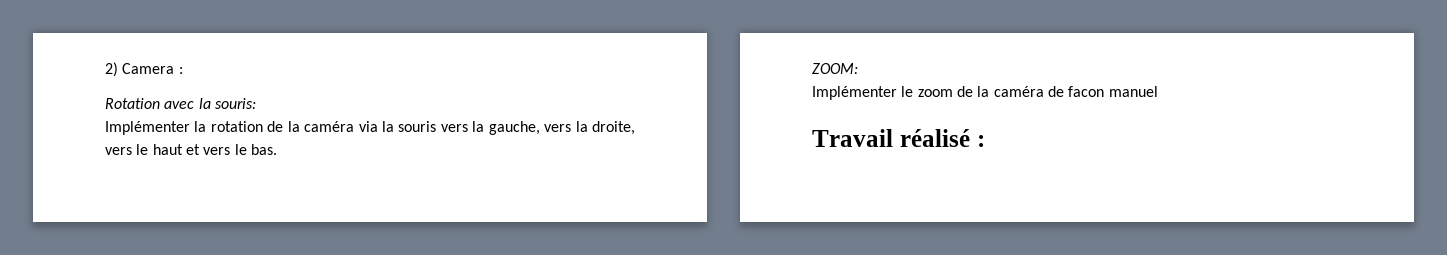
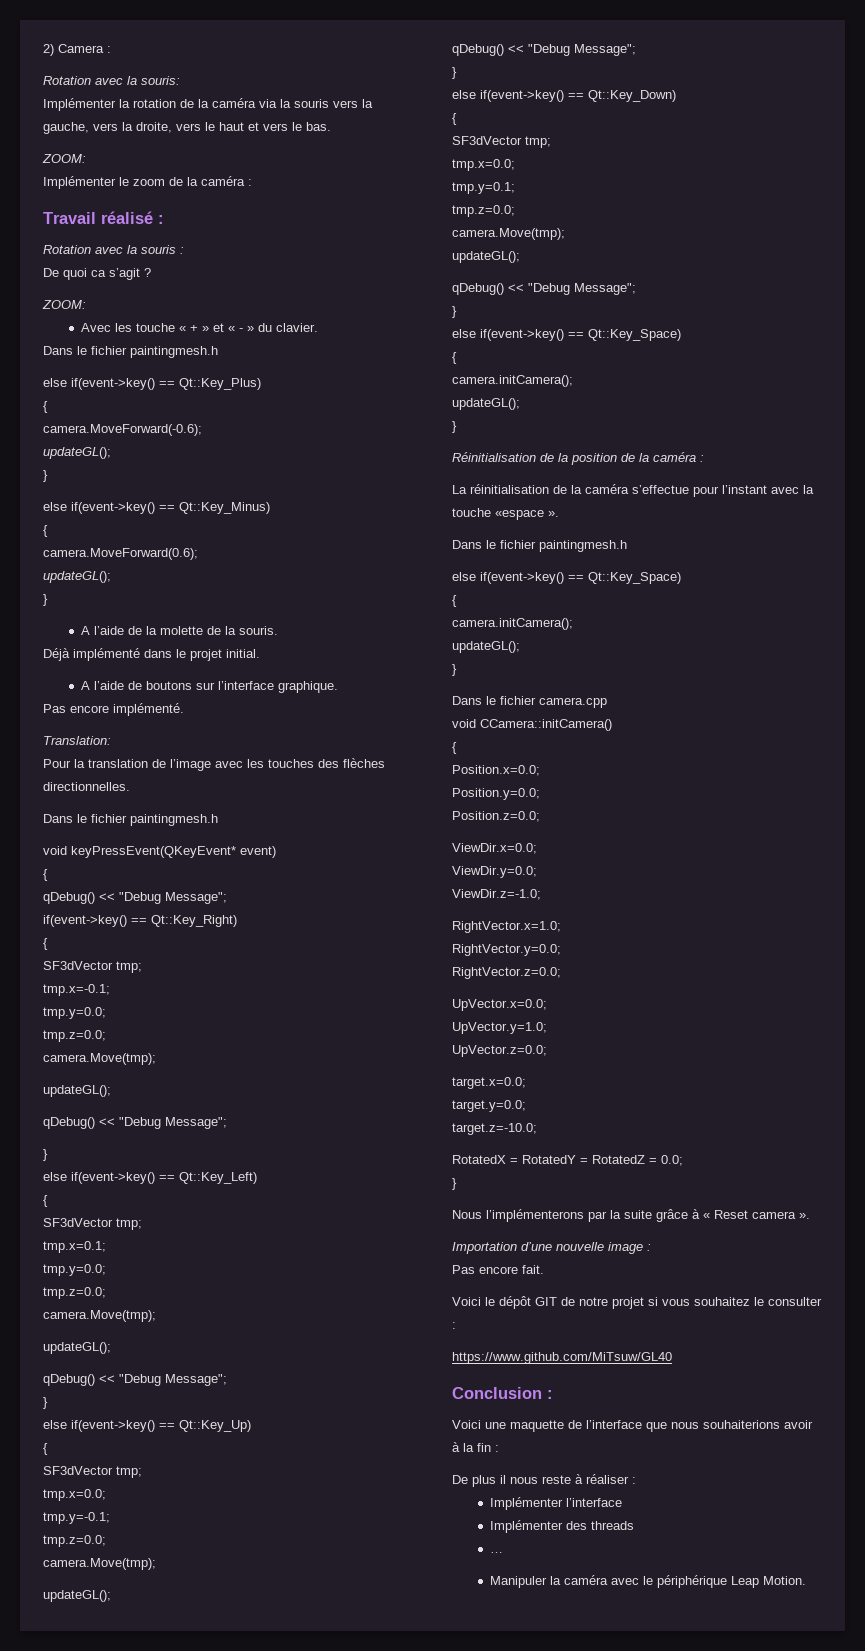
[1047,86,1158,97] de facon manuel -> [248,179,252,186] :
(985, 141) none -> [43,245,184,254] [43,268,151,280] [42,300,86,309] [80,323,318,332] [43,346,218,358] [43,378,261,390] [43,401,48,413] [43,424,202,436] [43,447,111,459] [43,470,48,482] [43,502,270,514] [43,525,48,537] [43,548,198,560] [43,571,111,583] [43,594,48,606] [80,626,278,635] [43,648,260,661] [80,681,338,693] [43,703,184,716] [43,736,111,745] [43,758,385,771] [43,782,130,791] [43,814,218,826] [43,846,276,858] [43,869,48,881] [43,892,227,904] [43,915,237,927] [43,938,48,950] [43,961,142,973] [43,984,110,996] [43,1007,106,1019] [43,1030,106,1042] [43,1053,156,1065] [43,1085,111,1097] [43,1117,227,1129] [43,1149,48,1161] [43,1172,257,1184] [43,1195,48,1207] [43,1218,142,1230] [43,1241,106,1253] [43,1264,106,1276] [43,1287,106,1299] [43,1310,156,1322] [43,1342,111,1354] [43,1374,227,1386] [43,1397,48,1409] [43,1420,251,1432] [43,1443,48,1455] [43,1466,142,1478] [43,1489,106,1501] [43,1512,110,1524] [43,1535,106,1547] [43,1558,156,1570] [43,1590,111,1602] [452,44,636,56] [452,67,457,79] [452,90,676,102] [452,113,457,125] [452,136,551,148] [452,159,515,171] [452,182,515,194] [452,205,515,217] [452,228,565,240] [452,251,520,263] [452,283,636,295] [452,306,457,318] [452,329,681,341] [452,352,457,364] [452,375,573,387] [452,398,520,410] [452,421,457,433] [452,452,704,465] [452,484,814,497] [452,508,559,520] [452,540,627,552] [452,572,681,584] [452,595,457,607] [452,618,573,630] [452,641,520,653] [452,664,457,676] [452,696,607,708] [452,719,612,731] [452,742,457,754] [452,765,540,776] [452,788,540,800] [452,811,540,822] [452,843,537,854] [452,866,537,878] [452,889,541,900] [452,921,561,933] [452,944,561,956] [452,967,561,979] [452,999,547,1011] [452,1022,547,1034] [452,1045,547,1057] [452,1077,526,1089] [452,1100,526,1112] [452,1123,537,1135] [452,1155,683,1166] [452,1178,457,1190] [452,1209,810,1222] [452,1242,651,1254] [452,1265,544,1274] [452,1296,822,1309] [452,1322,456,1329] [452,1352,672,1364] [452,1387,553,1399] [452,1420,813,1432] [452,1442,499,1452] [452,1474,636,1487] [489,1497,622,1510] [489,1520,634,1533] [489,1552,503,1553] [489,1575,806,1588] // Rotation avec la souris : // De quoi ca s’agit ? // ZOOM: // Avec les touche « + » et « - » du clavier. // Dans le fichier paintingmesh.h // else if(event->key() == Qt::Key_Plus) // { // camera.MoveForward(-0.6); // updateGL(); // } // else if(event->key() == Qt::Key_Minus) // { // camera.MoveForward(0.6); // updateGL(); // } // A l’aide de la molette de la souris. // Déjà implémenté dans le projet initial. // A l’aide de boutons sur l’interface graphique. // Pas encore implémenté. // Translation: // Pour la translation de l’image avec les touches des flèches directionnelles. // Dans le fichier paintingmesh.h // void keyPressEvent(QKeyEvent* event) // { // qDebug() << "Debug Message"; // if(event->key() == Qt::Key_Right) // { // SF3dVector tmp; // tmp.x=-0.1; // tmp.y=0.0; // tmp.z=0.0; // camera.Move(tmp); // updateGL(); // qDebug() << "Debug Message"; // } // else if(event->key() == Qt::Key_Left) // { // SF3dVector tmp; // tmp.x=0.1; // tmp.y=0.0; // tmp.z=0.0; // camera.Move(tmp); // updateGL(); // qDebug() << "Debug Message"; // } // else if(event->key() == Qt::Key_Up) // { // SF3dVector tmp; // tmp.x=0.0; // tmp.y=-0.1; // tmp.z=0.0; // camera.Move(tmp); // updateGL(); // qDebug() << "Debug Message"; // } // else if(event->key() == Qt::Key_Down) // { // SF3dVector tmp; // tmp.x=0.0; // tmp.y=0.1; // tmp.z=0.0; // camera.Move(tmp); // updateGL(); // qDebug() << "Debug Message"; // } // else if(event->key() == Qt::Key_Space) // { // camera.initCamera(); // updateGL(); // } // Réinitialisation de la position de la caméra : // La réinitialisation de la caméra s’effectue pour l’instant avec la touche «espace ». // Dans le fichier paintingmesh.h // else if(event->key() == Qt::Key_Space) // { // camera.initCamera(); // updateGL(); // } // Dans le fichier camera.cpp // void CCamera::initCamera() // { // Position.x=0.0; // Position.y=0.0; // Position.z=0.0; // ViewDir.x=0.0; // ViewDir.y=0.0; // ViewDir.z=-1.0; // RightVector.x=1.0; // RightVector.y=0.0; // RightVector.z=0.0; // UpVector.x=0.0; // UpVector.y=1.0; // UpVector.z=0.0; // target.x=0.0; // target.y=0.0; // target.z=-10.0; // RotatedX = RotatedY = RotatedZ = 0.0; // } // Nous l’implémenterons par la suite grâce à « Reset camera ». // Importation d’une nouvelle image : // Pas encore fait. // Voici le dépôt GIT de notre projet si vous souhaitez le consulter : // https://www.github.com/MiTsuw/GL40 // Conclusion : // Voici une maquette de l’interface que nous souhaiterions avoir à la fin : // De plus il nous reste à réaliser : // Implémenter l’interface // Implémenter des threads // … // Manipuler la caméra avec le périphérique Leap Motion.

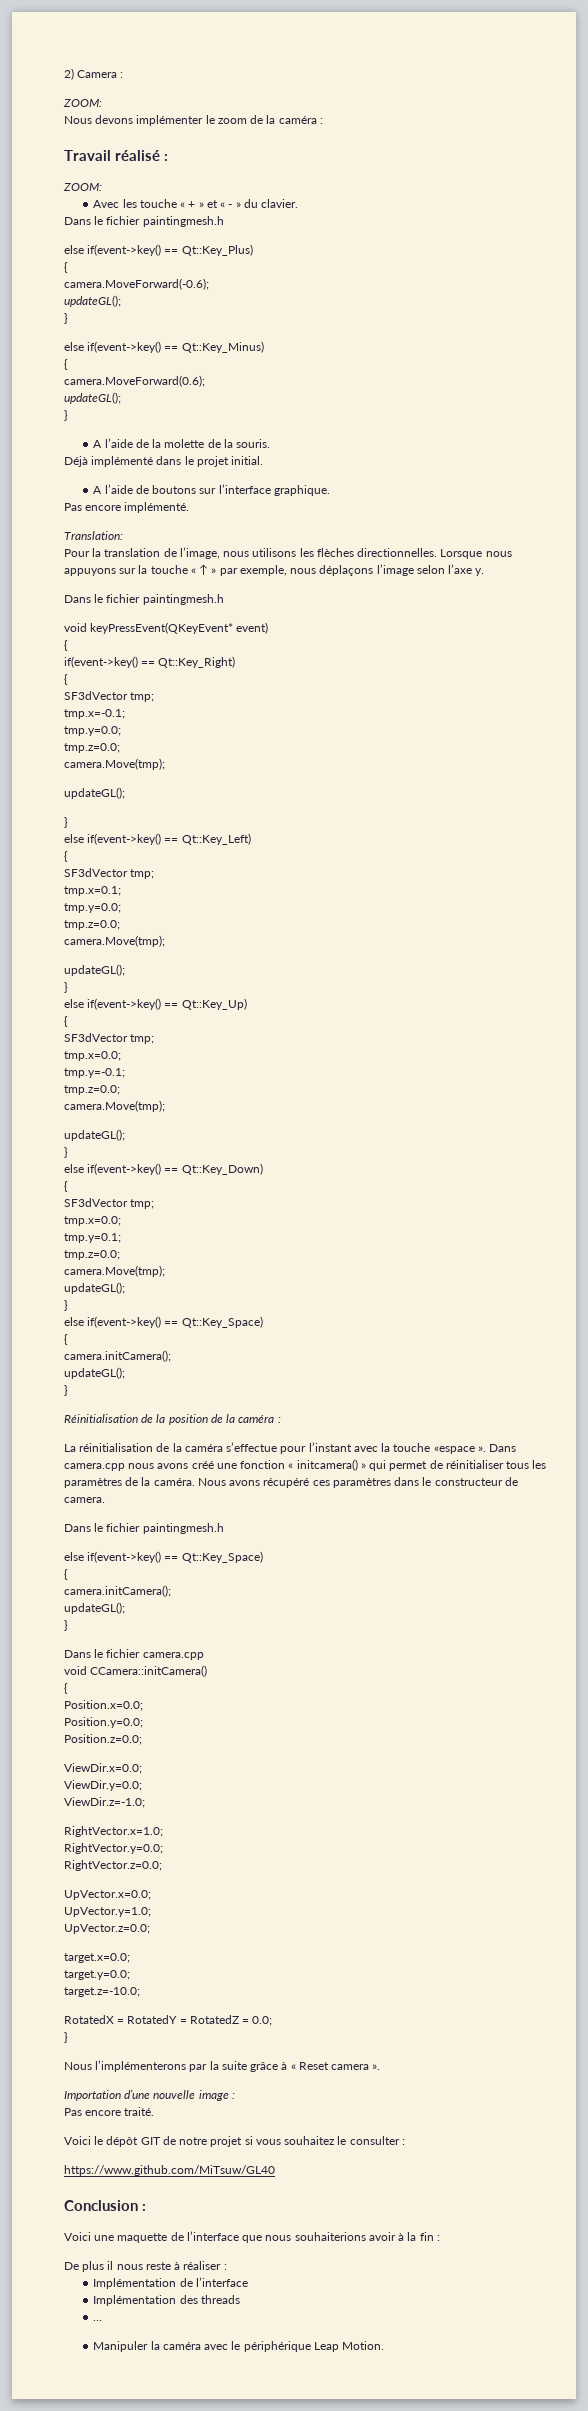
[43,76,180,85] [43,98,373,111] [43,122,331,134] [42,154,86,163] [43,176,116,189] Rotation avec la souris: // Implémenter la rotation de la caméra via la souris vers la gauche, vers la droite, vers le haut et vers le bas. // ZOOM: // Implémenter -> [63,99,102,107] [64,115,204,126] ZOOM: // Nous devons implémenter
[43,245,184,254] [43,268,151,280] // Rotation avec la souris : // De quoi ca s’agit ? -> (169, 157) none
[170,758,385,771] [43,782,130,791] l’image avec les touches des flèches directionnelles. -> [179,547,512,559] [64,564,485,576] l’image, nous utilisons les flèches directionnelles. Lorsque nous appuyons sur la touche « ↑ » par exemple, nous déplaçons l’image selon l’axe y.
[43,892,227,904] // qDebug() << "Debug Message"; -> (68, 645) none
[43,1117,227,1129] // qDebug() << "Debug Message"; -> (125, 793) none
[43,1374,227,1386] // qDebug() << "Debug Message"; -> (125, 970) none
[452,44,636,56] // qDebug() << "Debug Message"; -> (125, 1135) none
[452,283,636,295] // qDebug() << "Debug Message"; -> (125, 1288) none
(559, 514) none -> [489,1444,517,1452] [64,1459,547,1471] [64,1477,518,1488] [64,1497,105,1503] Dans camera.cpp nous avons créé une fonction « initcamera() » qui permet de réinitialiser tous les paramètres de la caméra. Nous avons récupéré ces paramètres dans le constructeur de camera.
[522,1265,544,1274] fait. -> [124,2107,155,2116] traité.
[489,1497,563,1510] Implémenter -> [93,2278,193,2289] Implémentation de
[489,1520,563,1533] Implémenter -> [93,2295,177,2306] Implémentation

